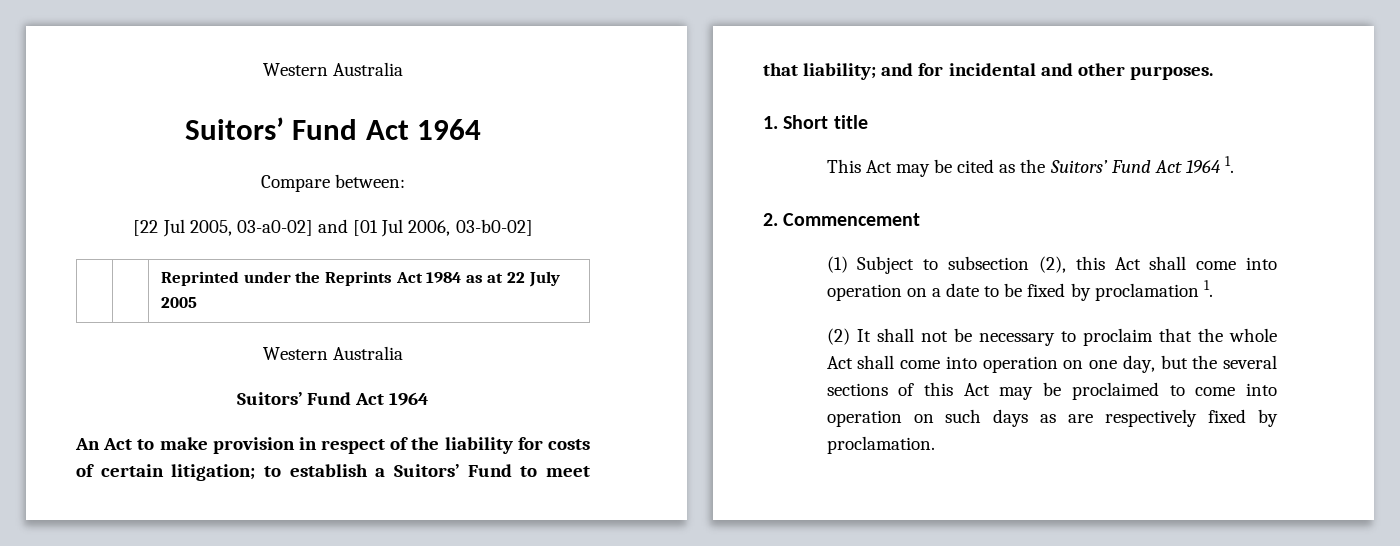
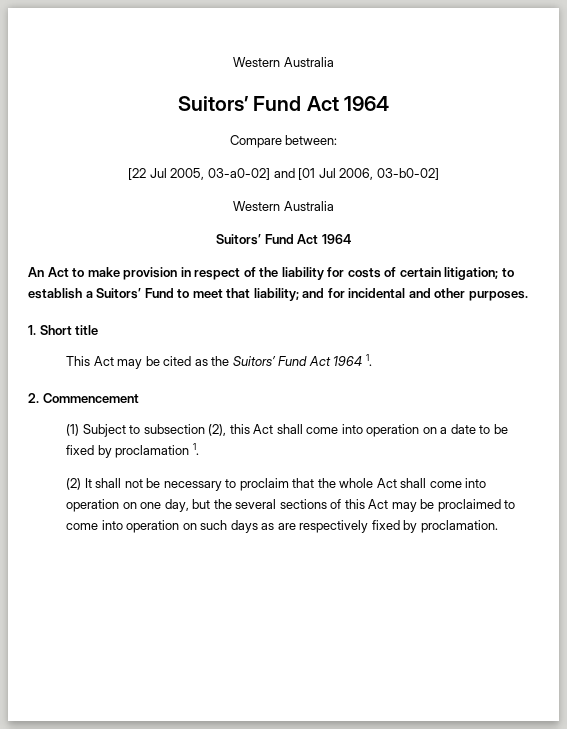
[161,271,560,287] [161,297,198,308] // | | Reprinted under the Reprints Act 1984 as at 22 July 2005 -> (439, 174) none

